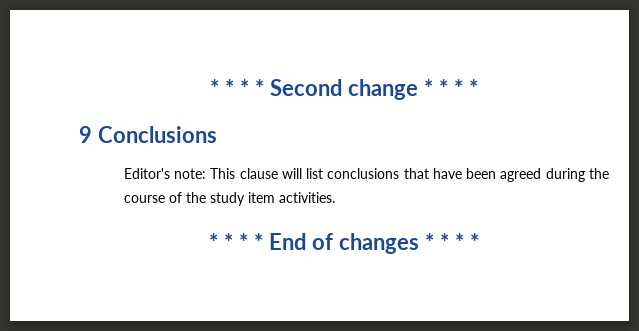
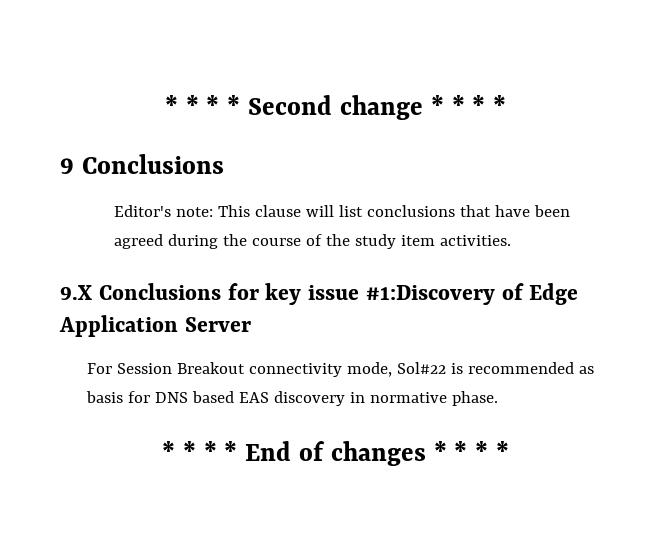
(335, 197) none -> [60,283,579,305] [59,315,251,337] [87,362,595,377] [86,391,499,406] // 9.X Conclusions for key issue #1:Discovery of Edge Application Server // For Session Breakout connectivity mode, Sol#22 is recommended as basis for DNS based EAS discovery in normative phase.

